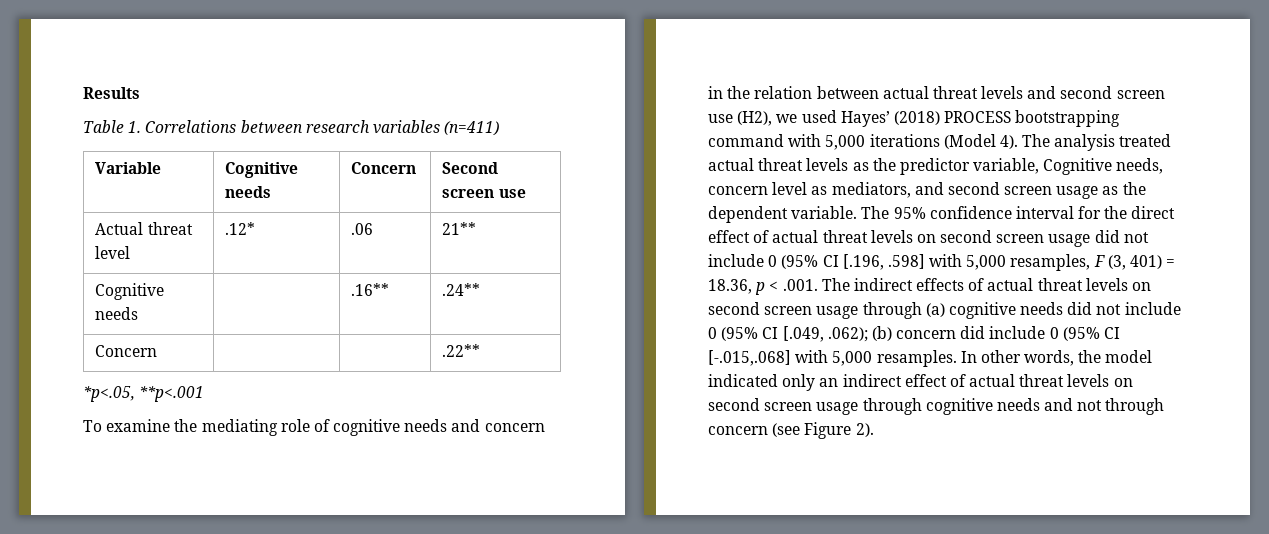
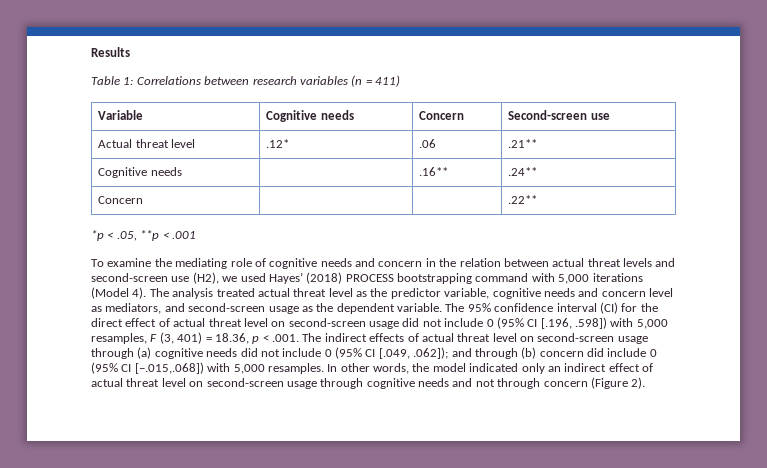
[128,121,142,133] 1. -> [123,77,134,85] 1:
[444,121,500,136] (n=411) -> [351,75,400,87] (n = 411)
[442,162,499,174] [442,189,495,198] Second screen -> [508,110,588,120] Second-screen
[442,222,477,235] 21** -> [508,139,538,148] .21**
[83,386,205,402] *p<.05, **p<.001 -> [91,230,196,241] *p < .05, **p < .001
[1060,86,1165,99] second screen -> [91,273,168,282] second-screen
[806,158,849,171] levels -> [328,288,353,297] level
[1043,158,1164,175] Cognitive needs, -> [492,288,599,299] cognitive needs and
[947,182,1053,195] second screen -> [188,303,266,312] second-screen
(1074, 212) none -> [599,302,618,314] (CI)
[870,230,1045,243] levels on second screen -> [243,318,366,327] level on second-screen
[887,254,925,269] .598] -> [575,317,607,329] .598])
[1085,278,1152,291] [708,302,813,315] levels on second screen -> [492,333,615,342] level on second-screen
[827,327,868,342] .062); -> [413,347,518,359] .062]); and through
[708,350,791,366] [-.015,.068] -> [134,362,204,374] [–.015,.068])
[1067,374,1133,387] [708,398,813,411] levels on second screen -> [161,378,284,387] level on second-screen
[772,422,852,439] (see Figure -> [590,377,628,389] (Figure

